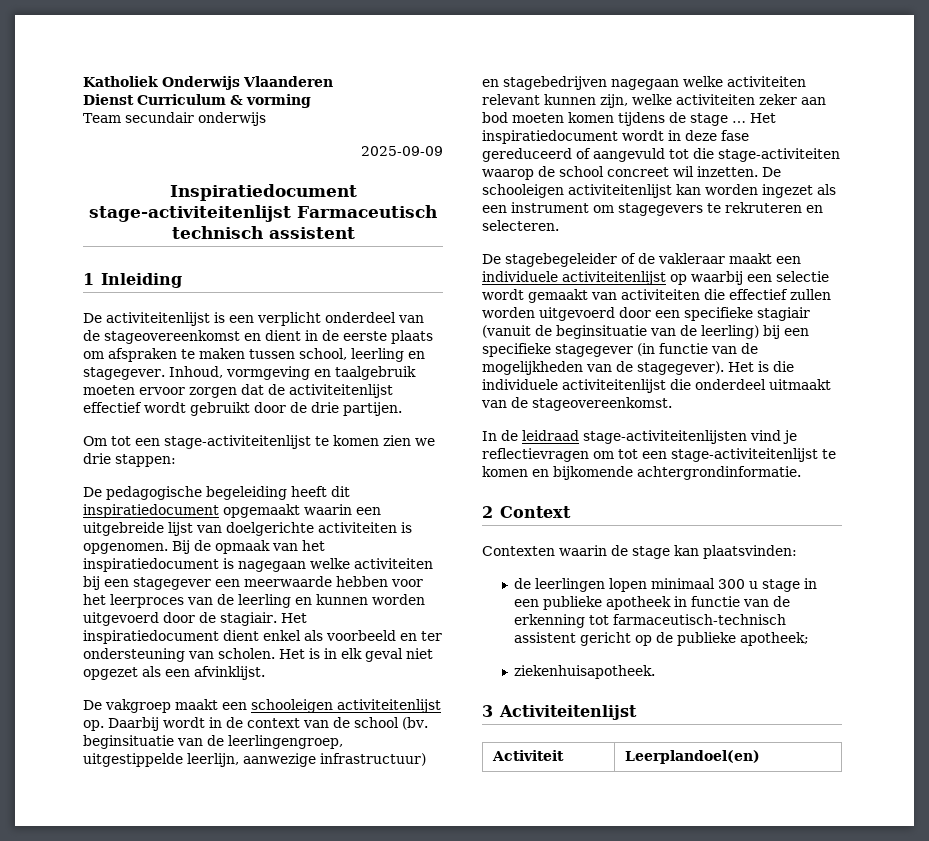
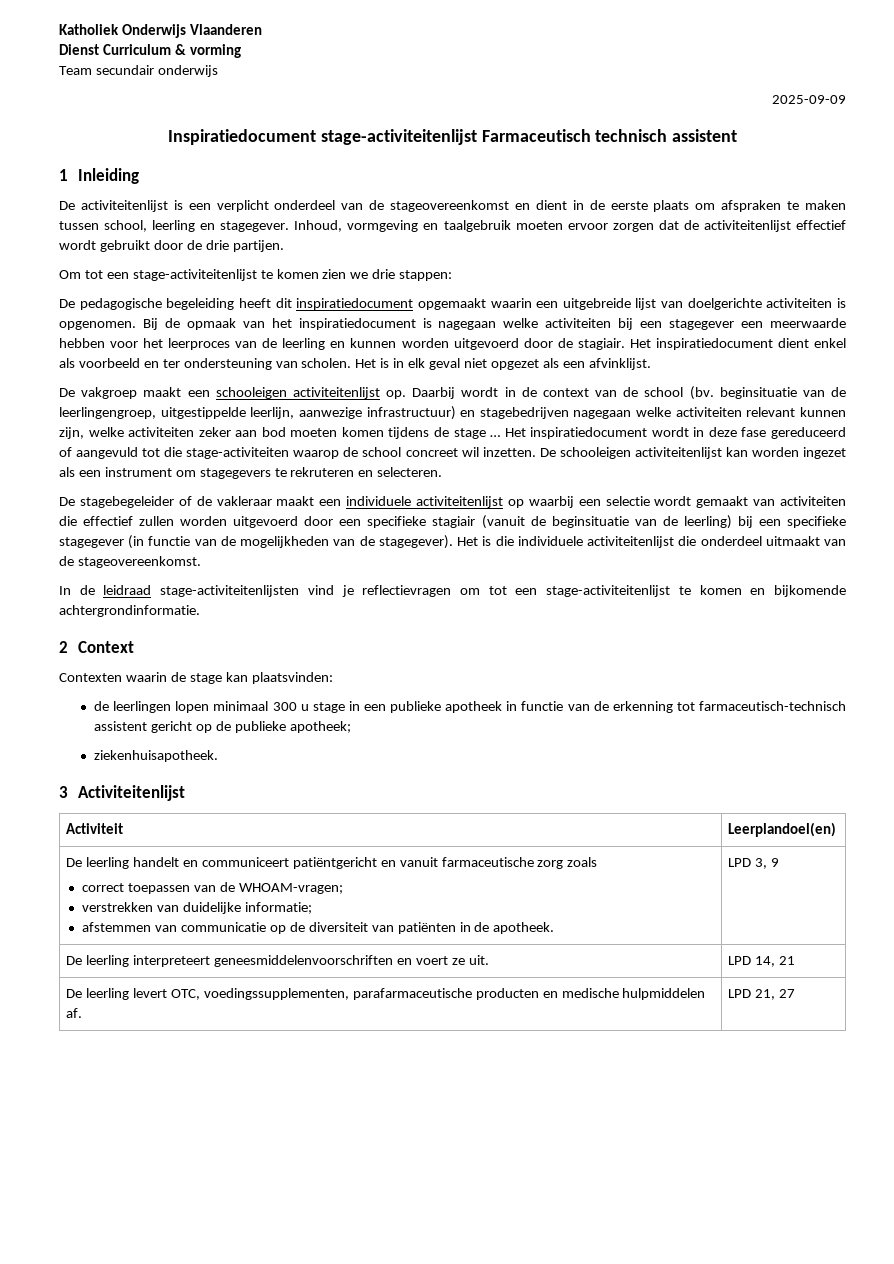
(760, 757) none -> [66,857,598,869] [82,882,343,894] [82,902,312,914] [82,922,555,934] [728,858,780,869] [66,955,489,967] [728,956,796,967] [66,988,706,1000] [66,1008,83,1018] [728,989,796,1000] // De leerling handelt en communiceert patiëntgericht en vanuit farmaceutische zorg zoals // correct toepassen van de WHOAM-vragen; // verstrekken van duidelijke informatie; // afstemmen van communicatie op de diversiteit van patiënten in de apotheek. | LPD 3, 9 // De leerling interpreteert geneesmiddelenvoorschriften en voert ze uit. | LPD 14, 21 // De leerling levert OTC, voedingssupplementen, parafarmaceutische producten en medische hulpmiddelen af. | LPD 21, 27

